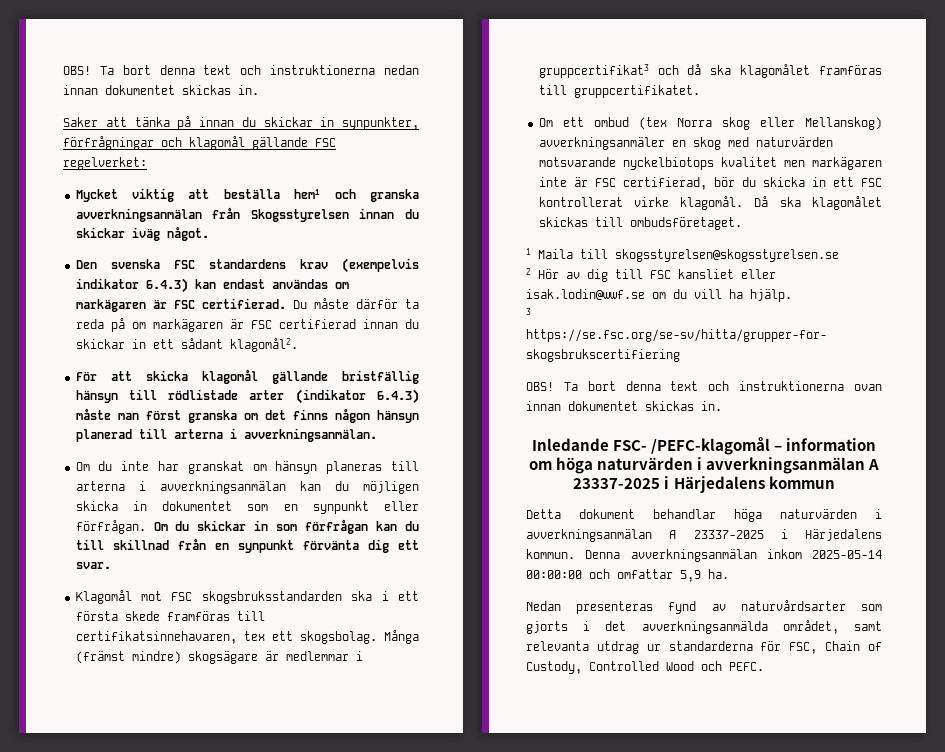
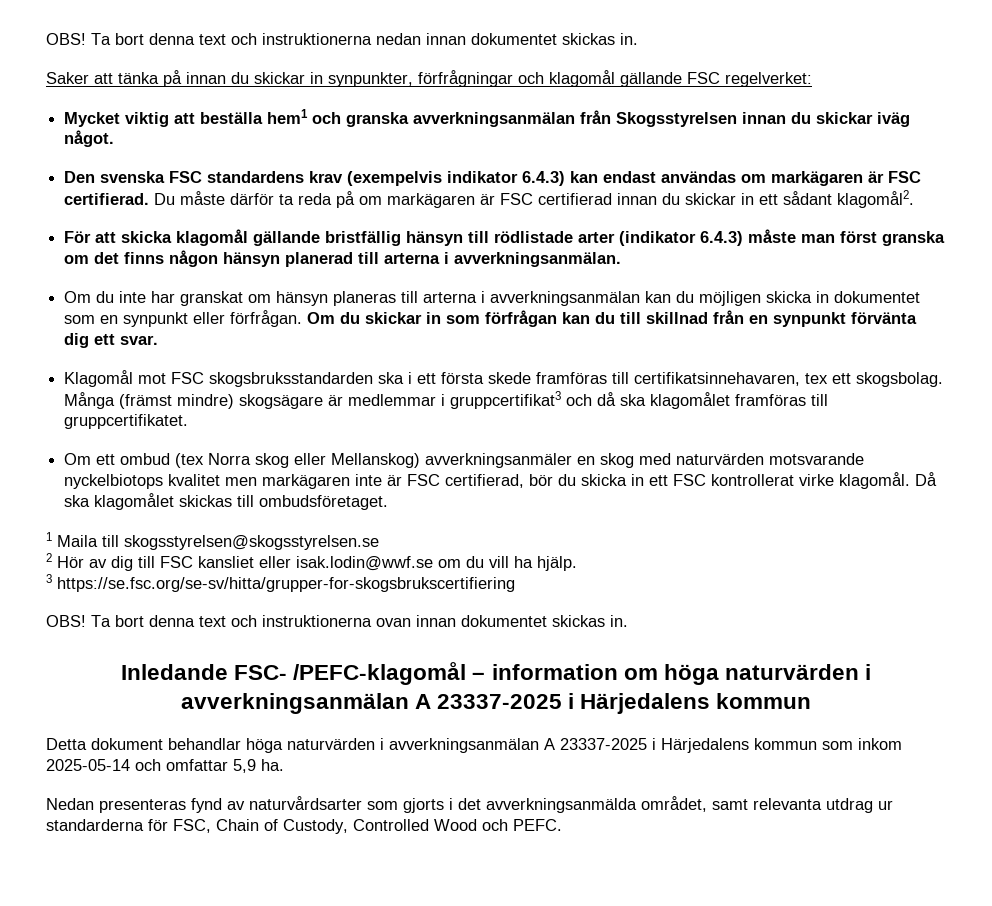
[526,549,757,562] kommun. Denna avverkningsanmälan -> [754,738,853,750] kommun som
[526,570,582,579] 00:00:00 -> (130, 765) none

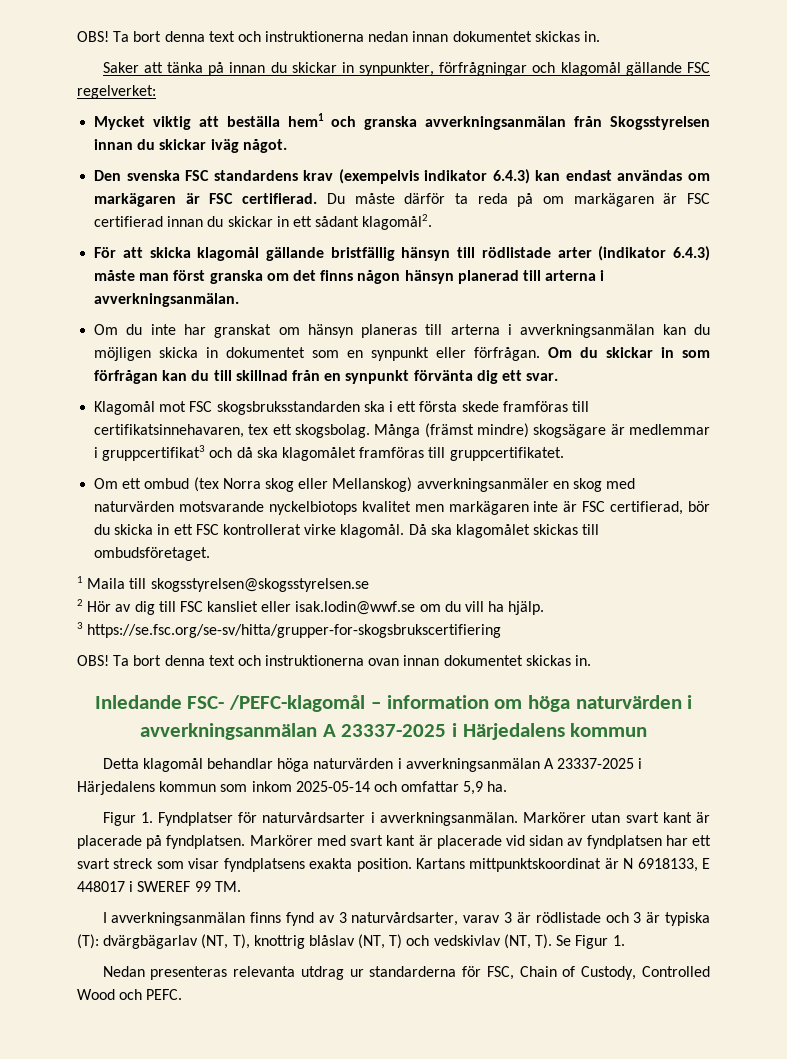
[91,738,163,750] dokument -> [142,758,203,772] klagomål
[46,796,748,813] Nedan presenteras fynd av naturvårdsarter som gjorts i det avverkningsanmälda området, samt -> [102,812,710,826] [77,835,711,849] [77,858,710,872] [77,881,241,892] [102,912,710,926] [77,934,625,949] [102,966,228,980] Figur 1. Fyndplatser för naturvårdsarter i avverkningsanmälan. Markörer utan svart kant är placerade på fyndplatsen. Markörer med svart kant är placerade vid sidan av fyndplatsen har ett svart streck som visar fyndplatsens exakta position. Kartans mittpunktskoordinat är N 6918133, E 448017 i SWEREF 99 TM. // I avverkningsanmälan finns fynd av 3 naturvårdsarter, varav 3 är rödlistade och 3 är typiska (T): dvärgbägarlav (NT, T), knottrig blåslav (NT, T) och vedskivlav (NT, T). Se Figur 1. // Nedan presenteras

